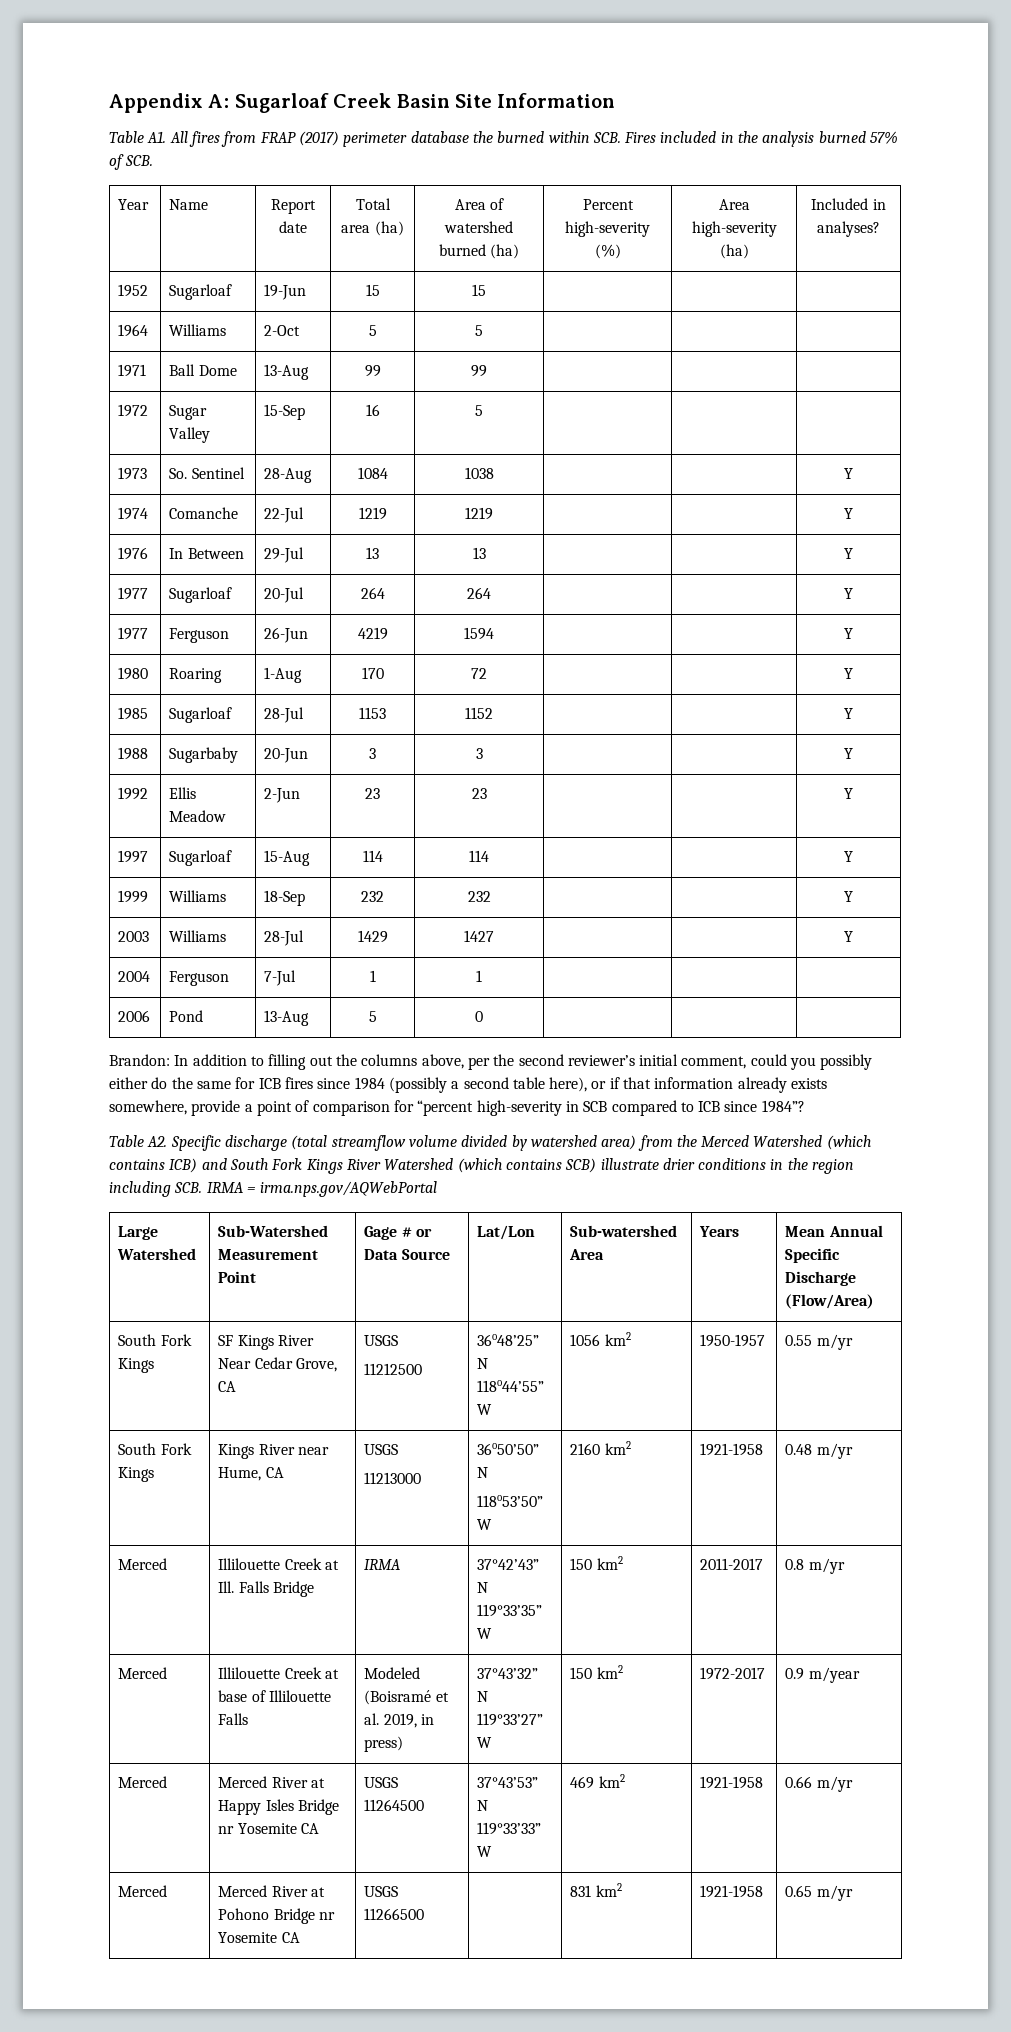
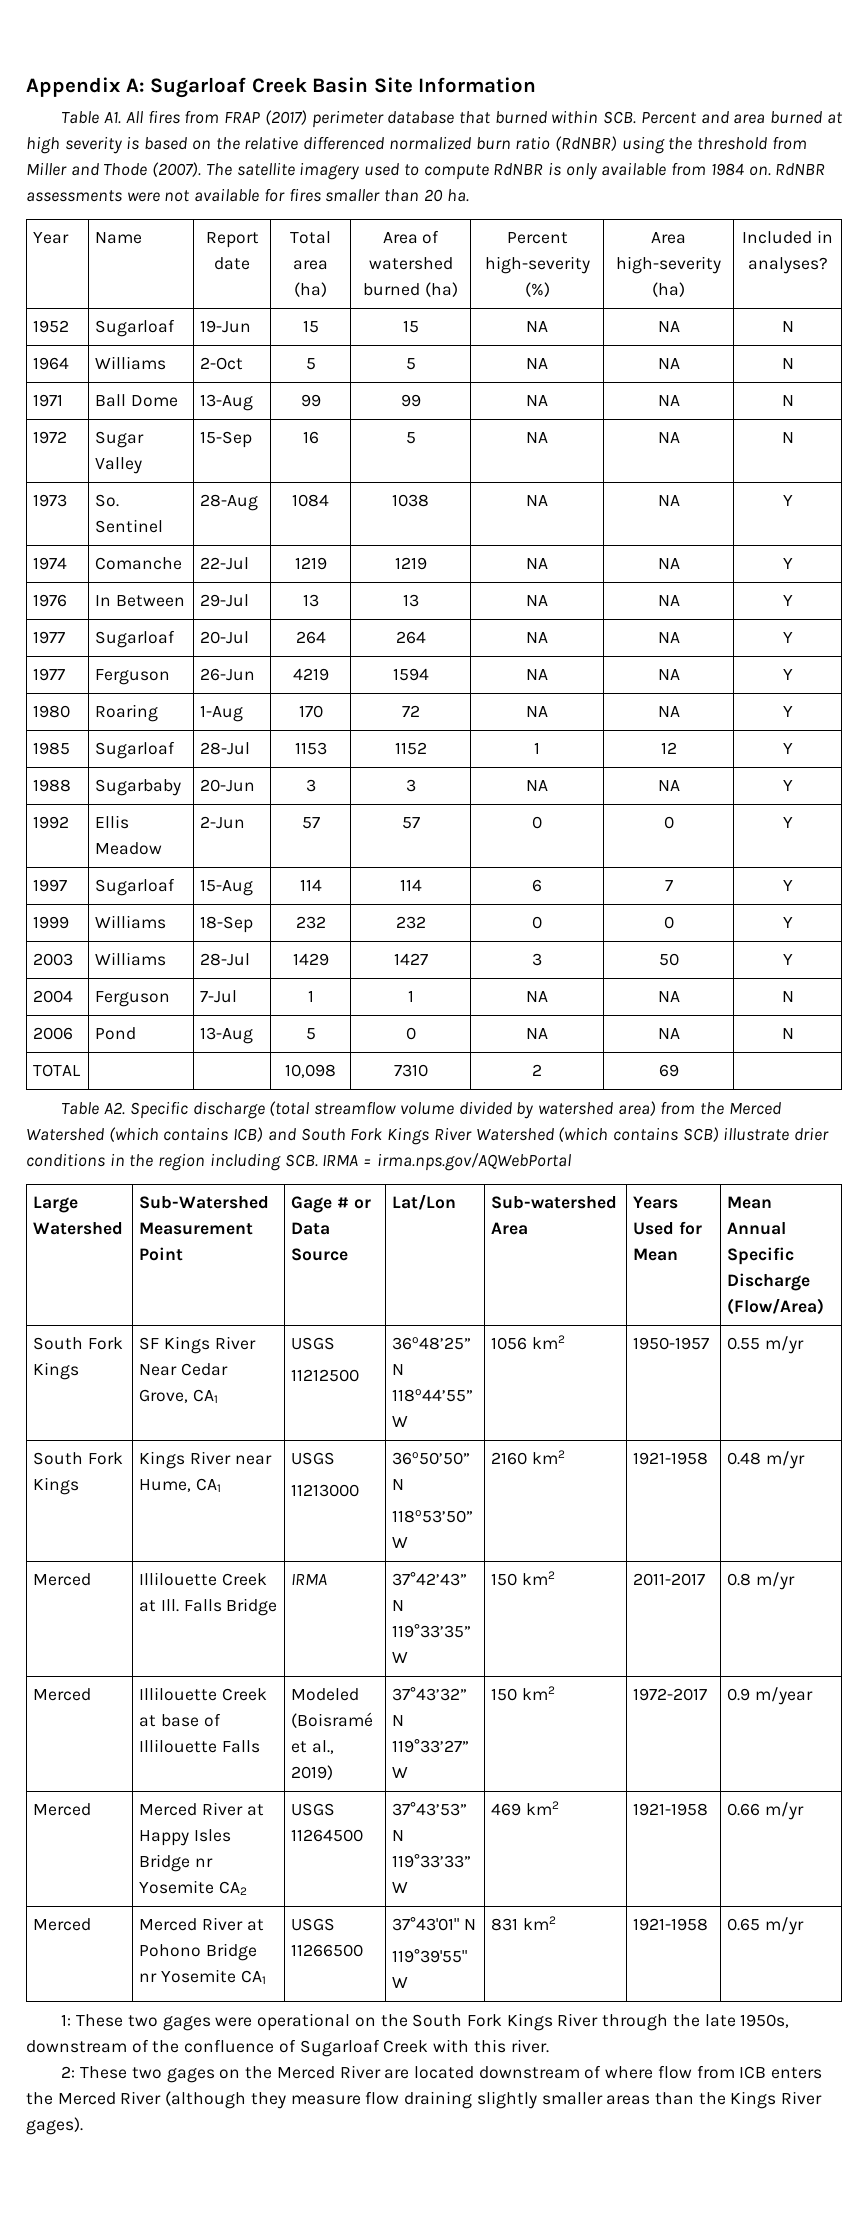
[472,131,493,143] the -> [458,111,491,124] that
[624,131,899,147] [109,154,154,170] Fires included in the analysis burned 57% of SCB. -> [640,111,843,124] [26,136,807,154] [26,162,826,180] [26,188,469,202] Percent and area burned at high severity is based on the relative differenced normalized burn ratio (RdNBR) using the threshold from Miller and Thode (2007). The satellite imagery used to compute RdNBR is only available from 1984 on. RdNBR assessments were not available for fires smaller than 20 ha.
(486, 290) | | -> [526,321,548,332] [657,321,680,332] [781,321,794,332] NA | NA | N
(483, 330) | | -> [526,358,548,369] [657,358,680,369] [781,358,794,369] NA | NA | N
(487, 371) | | -> [526,395,548,406] [657,395,680,406] [781,395,794,406] NA | NA | N
(483, 410) | | -> [526,432,548,443] [657,432,680,443] [781,432,794,443] NA | NA | N
(494, 473) | -> [526,495,548,506] [657,495,680,506] NA | NA
(493, 513) | -> [526,558,548,569] [657,558,680,569] NA | NA
(486, 553) | -> [526,595,548,606] [657,595,680,606] NA | NA
(491, 593) | -> [526,632,548,643] [657,632,680,643] NA | NA
(494, 633) | -> [526,669,548,680] [657,669,680,680] NA | NA
(487, 673) | -> [526,706,548,717] [657,706,680,717] NA | NA
(493, 713) | -> [534,742,540,754] [660,742,677,754] 1 | 12
(483, 753) | -> [526,780,548,791] [657,780,680,791] NA | NA
[365,788,380,799] [471,788,487,799] 23 | 23 | | -> [301,817,320,829] [401,817,420,829] [532,816,542,829] [663,816,674,829] 57 | 57 | 0 | 0
(489, 856) | -> [532,879,542,892] [664,880,673,891] 6 | 7
(491, 896) | -> [532,916,542,929] [663,916,674,929] 0 | 0
(494, 936) | -> [532,953,542,966] [658,953,679,966] 3 | 50
(482, 976) | | -> [526,991,548,1002] [657,991,680,1002] [781,991,794,1002] NA | NA | N
[109,1054,873,1070] [109,1077,828,1093] [109,1100,805,1116] | | // Brandon: In addition to filling out the columns above, per the second reviewer’s initial comment, could you possibly either do the same for ICB fires since 1984 (possibly a second table here), or if that information already exists somewhere, provide a point of comparison for “percent high-severity in SCB compared to ICB since 1984”? -> [526,1028,548,1039] [657,1028,680,1039] [781,1028,794,1039] [33,1064,82,1077] [285,1064,336,1078] [393,1064,428,1077] [532,1064,542,1076] [658,1064,679,1077] NA | NA | N // TOTAL | | | 10,098 | 7310 | 2 | 69 |
(740, 1231) none -> [633,1221,702,1235] [633,1248,679,1261] Used for Mean
[218,1381,237,1392] CA -> [192,1389,218,1403] CA1
[265,1467,284,1478] CA -> [195,1478,221,1492] CA1
[364,1713,435,1728] [364,1736,404,1752] al. 2019, in press) -> [311,1740,334,1754] [291,1765,334,1780] al., 2019)
[301,1823,320,1834] CA -> [218,1881,247,1895] CA2
[281,1932,300,1943] CA -> [240,1970,266,1984] CA1
(425, 1914) none -> [392,1917,476,1931] [392,1949,468,1963] [392,1977,409,1988] 37°43'01" N // 119°39'55" W
(853, 1893) none -> [61,2013,790,2031] [26,2039,549,2057] [61,2065,823,2083] [26,2091,823,2109] [26,2117,83,2135] // 1: These two gages were operational on the South Fork Kings River through the late 1950s, downstream of the confluence of Sugarloaf Creek with this river. // 2: These two gages on the Merced River are located downstream of where flow from ICB enters the Merced River (although they measure flow draining slightly smaller areas than the Kings River gages).

